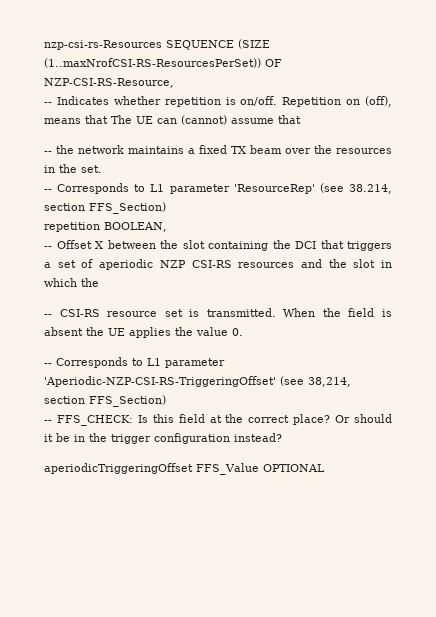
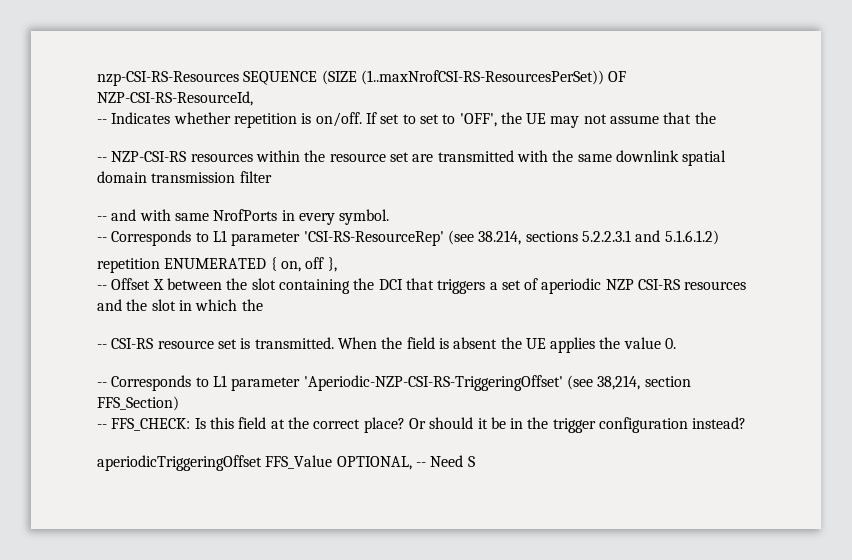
[44,40,162,50] nzp-csi-rs-Resources -> [97,71,239,86] nzp-CSI-RS-Resources
[44,78,174,88] NZP-CSI-RS-Resource, -> [97,91,253,106] NZP-CSI-RS-ResourceId,
[282,96,392,107] [44,115,227,125] Repetition on (off), means that The UE can (cannot) -> [365,112,607,128] If set to set to 'OFF', the UE may not
[44,145,392,154] [44,164,102,173] [44,183,315,194] // -- the network maintains a fixed TX beam over the resources in the set. // -- Corresponds to L1 parameter 'ResourceRep' -> [694,112,716,124] [97,150,727,166] [97,171,272,183] [97,209,390,225] [97,230,444,246] the // -- NZP-CSI-RS resources within the resource set are transmitted with the same downlink spatial domain transmission filter // -- and with same NrofPorts in every symbol. // -- Corresponds to L1 parameter 'CSI-RS-ResourceRep'
[44,202,166,214] [44,222,167,232] section FFS_Section) // repetition BOOLEAN, -> [525,230,719,245] [97,257,337,273] sections 5.2.2.3.1 and 5.1.6.1.2) // repetition ENUMERATED { on, off },
[263,464,325,472] OPTIONAL -> [336,455,475,470] OPTIONAL, -- Need S

